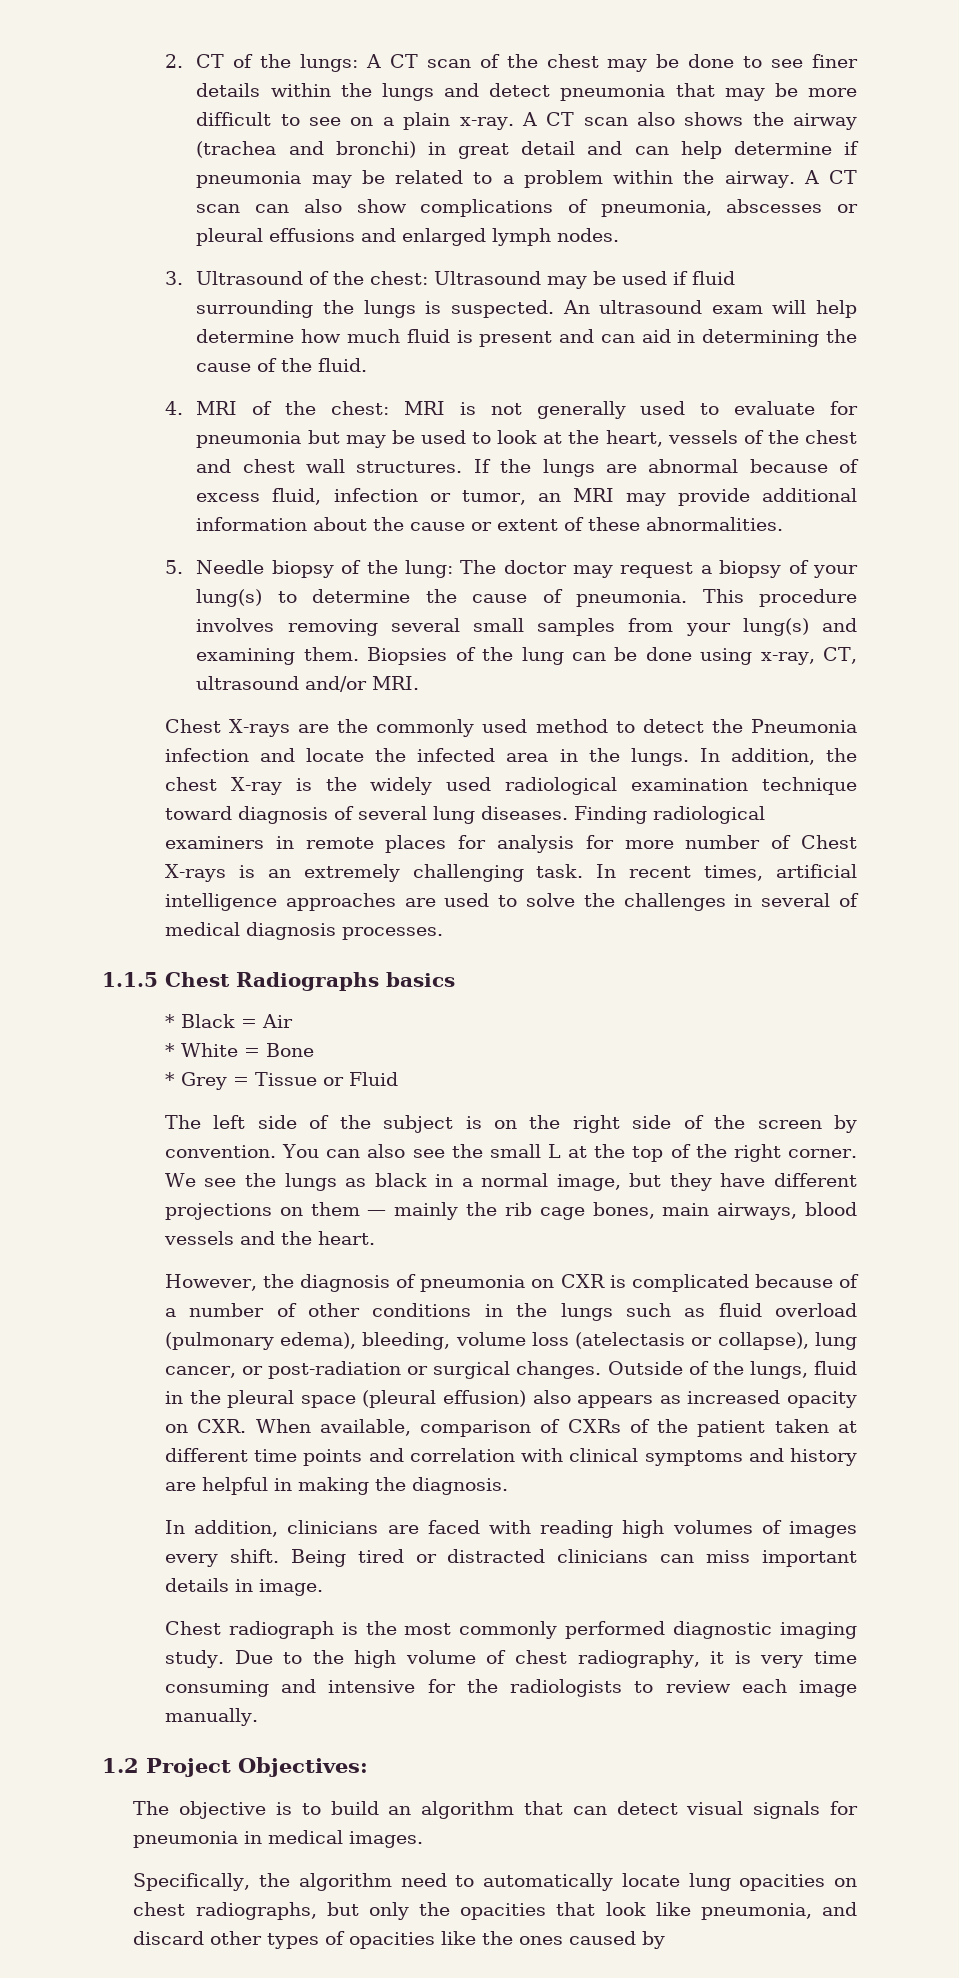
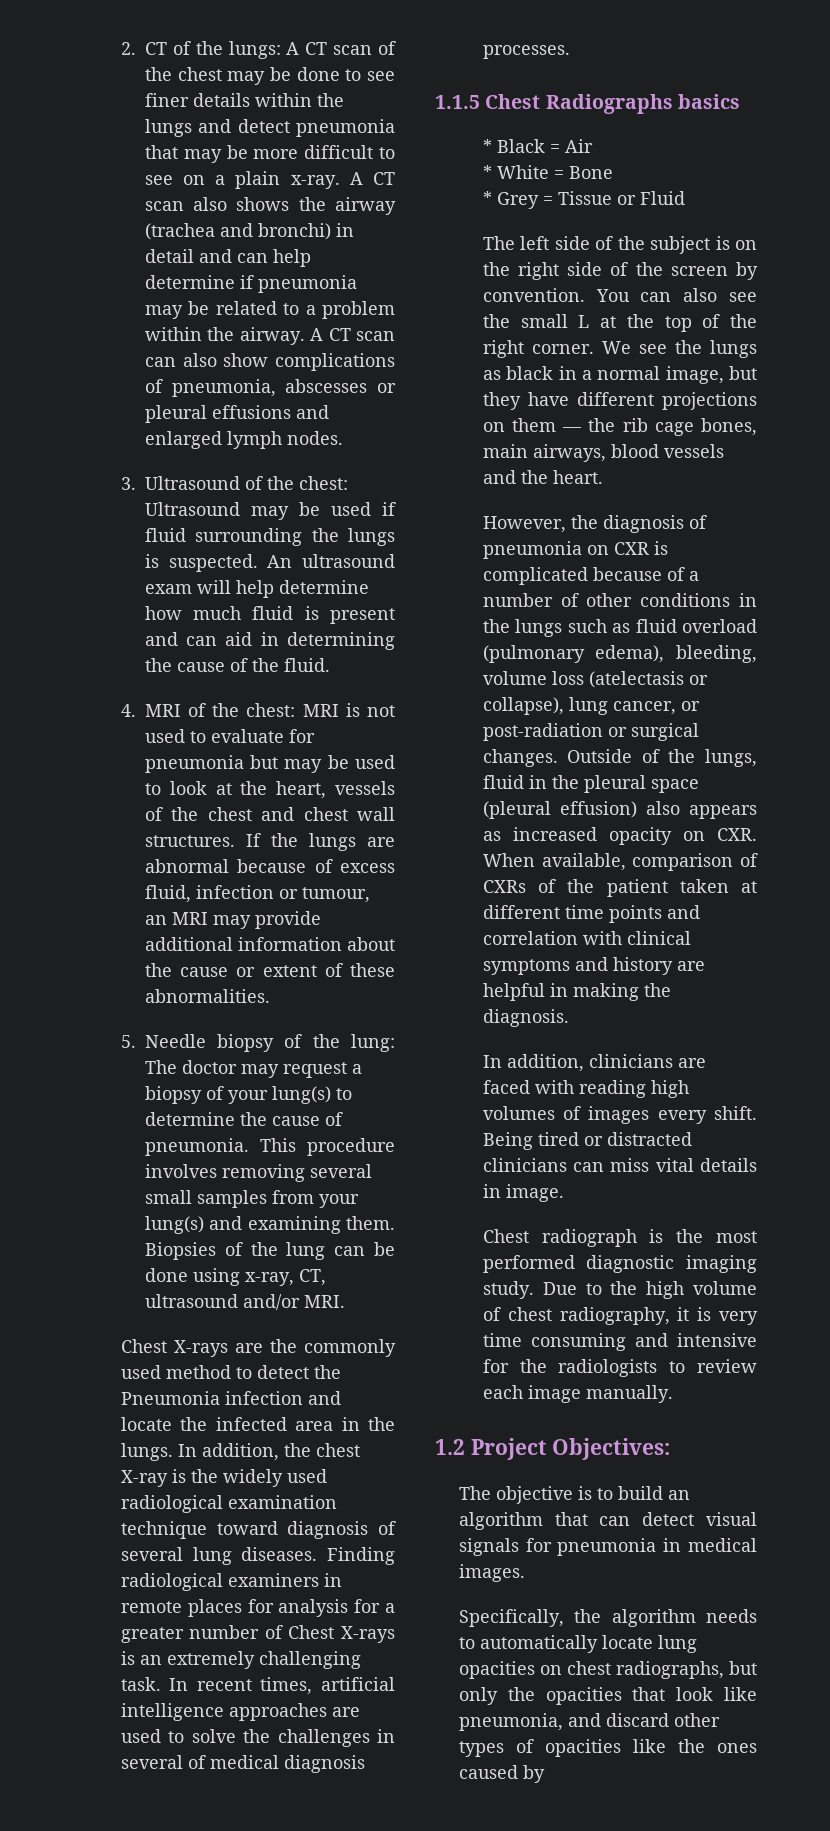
[458,143,510,159] great -> (354, 230) none
[536,401,626,419] generally -> (395, 711) none
[461,490,526,505] tumor, -> [301,887,370,903] tumour,
[624,840,674,849] more -> [385,1603,395,1613] [120,1627,184,1643] a greater
[394,1202,459,1220] mainly -> (583, 429) none
[761,1550,857,1567] important -> [655,1158,694,1172] vital
[459,1621,558,1639] commonly -> (757, 1237) none
[400,1873,447,1887] need -> [706,1609,757,1623] needs

